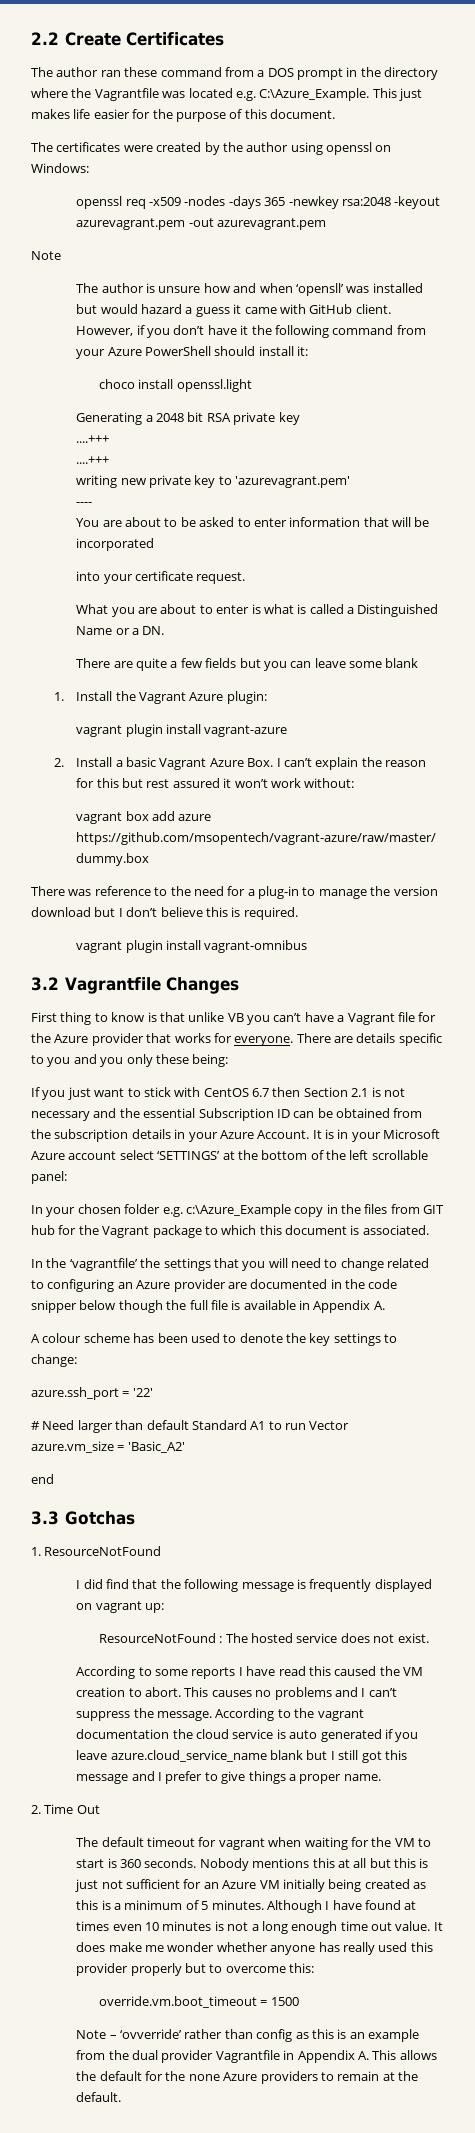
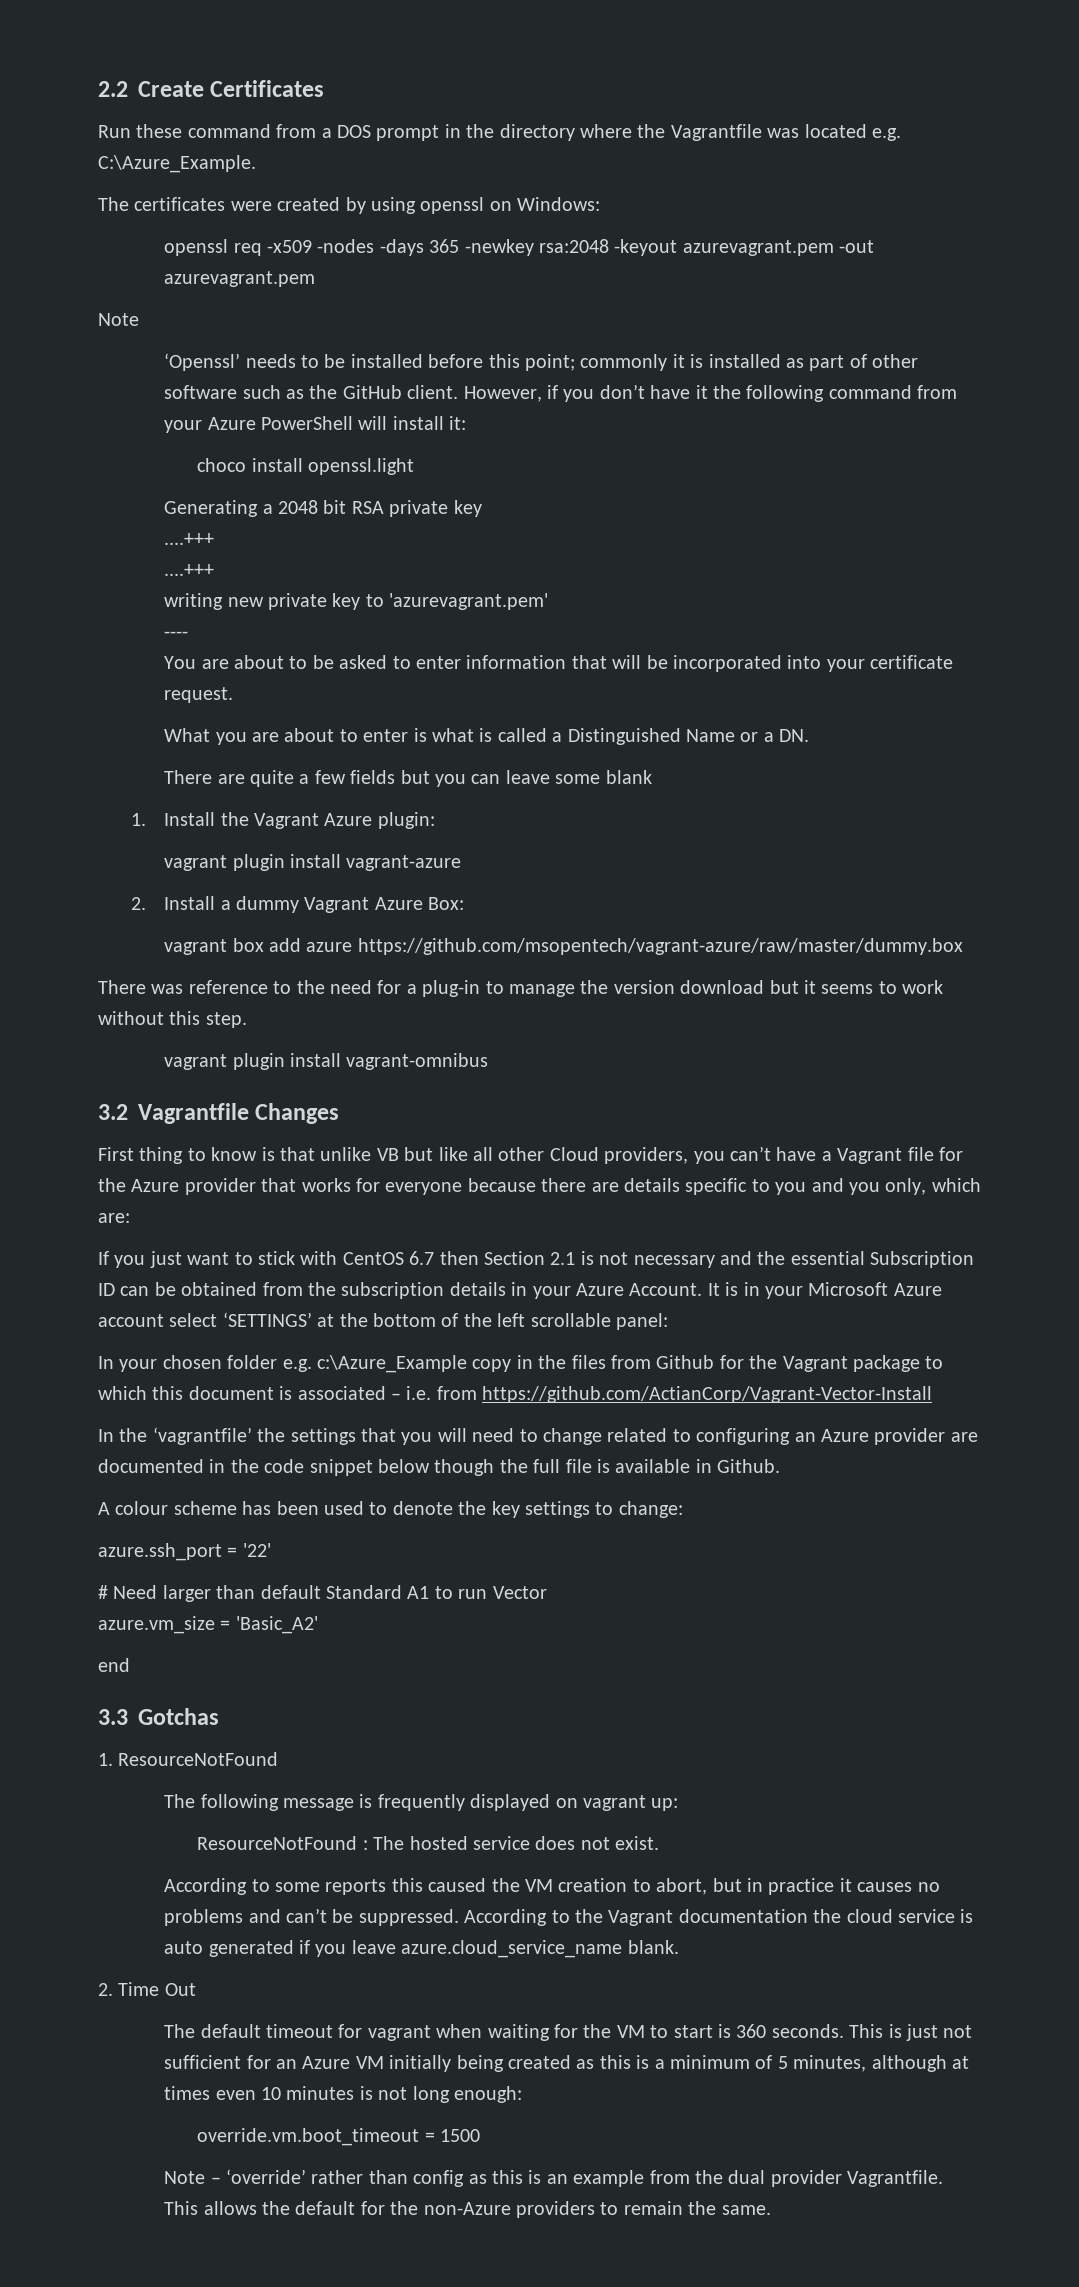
[31,67,121,77] The author ran -> [98,125,131,138] Run
[372,88,422,101] [31,109,335,122] This just makes life easier for the purpose of this document. -> (256, 164) none
[222,142,289,152] the author -> (366, 205) none
[76,283,423,296] [76,304,306,317] The author is unsure how and when ‘opensll’ was installed but would hazard a guess it came with -> [164,353,919,371] [164,385,338,399] ‘Openssl’ needs to be installed before this point; commonly it is installed as part of other software such as the
[214,346,256,356] should -> [358,416,388,430] will
(155, 544) // -> (782, 663) none
[126,757,427,770] [76,778,355,788] basic Vagrant Azure Box. I can’t explain the reason for this but rest assured it won’t work without: -> [235,896,465,913] dummy Vagrant Azure Box:
[118,907,298,920] I don’t believe this is required. -> [803,980,944,994] [98,1011,247,1028] it seems to work without this step.
(244, 1017) none -> [404,1147,689,1164] but like all other Cloud providers,
[234,1033,331,1046] everyone. There -> [385,1178,587,1195] everyone because there
[126,1054,229,1067] only these being: -> [885,1178,981,1195] [98,1213,130,1223] only, which are:
[423,1205,445,1214] [31,1225,55,1235] GIT hub -> [656,1355,715,1369] Github
[362,1225,429,1235] associated. -> [297,1386,933,1403] associated – i.e. from https://github.com/ActianCorp/Vagrant-Vector-Install
[31,1300,77,1313] snipper -> [309,1459,373,1476] snippet
[313,1300,385,1313] Appendix A. -> [717,1459,781,1473] Github.
[76,1579,181,1589] I did find that the -> [164,1794,196,1808] The
[238,1666,306,1676] I have read -> (387, 1887) none
[145,1687,397,1700] [76,1708,213,1721] abort. This causes no problems and I can’t suppress the message. -> [656,1878,940,1895] [164,1908,459,1926] abort, but in practice it causes no problems and can’t be suppressed.
[317,1709,364,1721] vagrant -> [608,1910,674,1926] Vagrant
[270,1750,407,1763] [76,1771,381,1784] blank but I still got this message and I prefer to give things a proper name. -> [627,1940,679,1954] blank.
[199,1858,417,1871] Nobody mentions this at all but this -> [849,2024,884,2038] This
[211,1900,402,1913] minutes. Although I have found -> [793,2055,947,2072] minutes, although
[251,1921,443,1934] [76,1942,433,1955] [76,1963,315,1976] a long enough time out value. It does make me wonder whether anyone has really used this provider properly but to overcome this: -> [412,2086,522,2103] long enough:
[120,2029,183,2039] ‘ovverride’ -> [225,2169,306,2184] ‘override’
[215,2050,369,2063] Vagrantfile in Appendix A. -> [847,2170,944,2187] Vagrantfile.
[188,2072,258,2081] none Azure -> [423,2202,511,2215] non-Azure
[382,2071,419,2081] [76,2092,122,2102] at the default. -> [688,2201,771,2215] the same.

